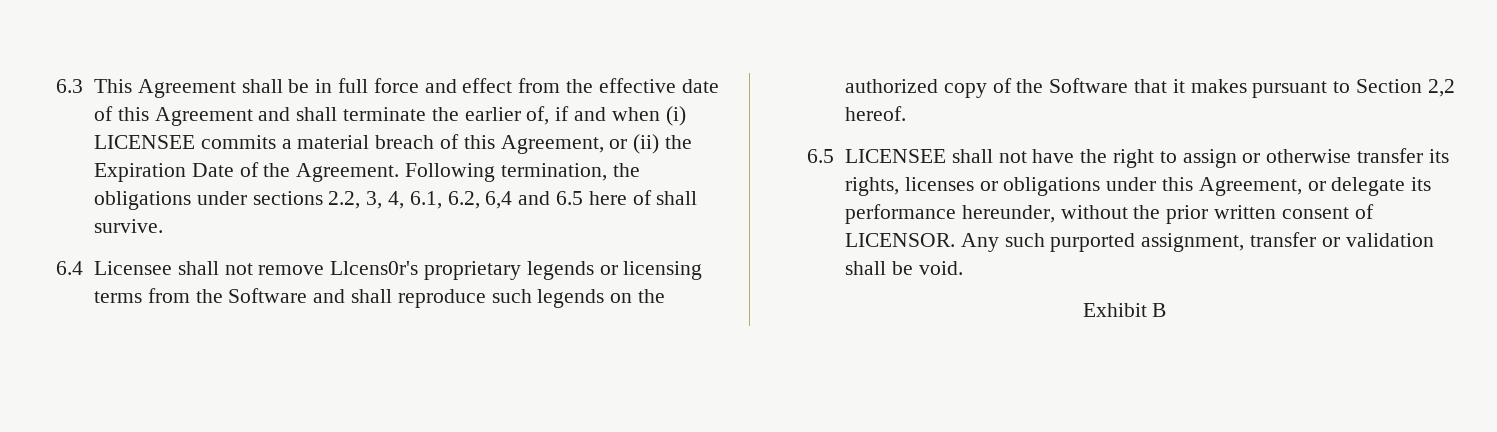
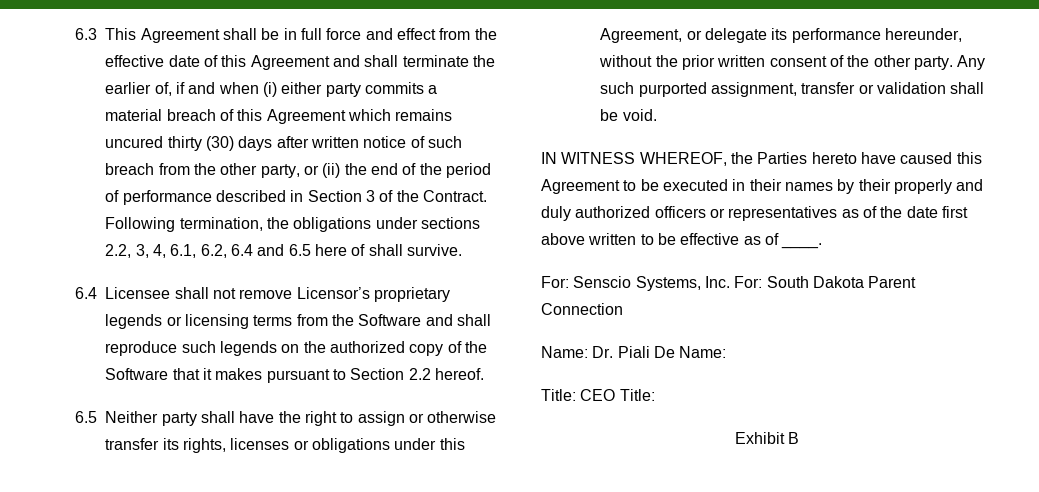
[93,135,195,149] LICENSEE -> [281,82,361,97] either party
[500,134,693,154] [93,162,400,182] Agreement, or (ii) the Expiration Date of the Agreement. -> [266,109,453,124] [105,136,462,151] [105,163,491,178] [105,190,487,205] Agreement which remains uncured thirty (30) days after written notice of such breach from the other party, or (ii) the end of the period of performance described in Section 3 of the Contract.
[485,191,513,209] 6,4 -> [230,244,253,256] 6.4
[330,261,419,275] Llcens0r's -> [296,287,370,299] Licensor’s
[1427,79,1455,97] 2,2 -> [408,368,431,380] 2.2
[844,149,1027,163] LICENSEE shall not -> [105,411,235,426] Neither party shall
[844,233,955,247] LICENSOR. -> [847,55,953,70] the other party.
(963, 268) none -> [541,152,982,166] [541,179,984,194] [541,206,968,221] [541,233,823,249] [541,276,917,291] [541,303,623,315] [541,346,727,358] [541,389,655,401] // IN WITNESS WHEREOF, the Parties hereto have caused this Agreement to be executed in their names by their properly and duly authorized officers or representatives as of the date first above written to be effective as of ____. // For: Senscio Systems, Inc. For: South Dakota Parent Connection // Name: Dr. Piali De Name: // Title: CEO Title:

